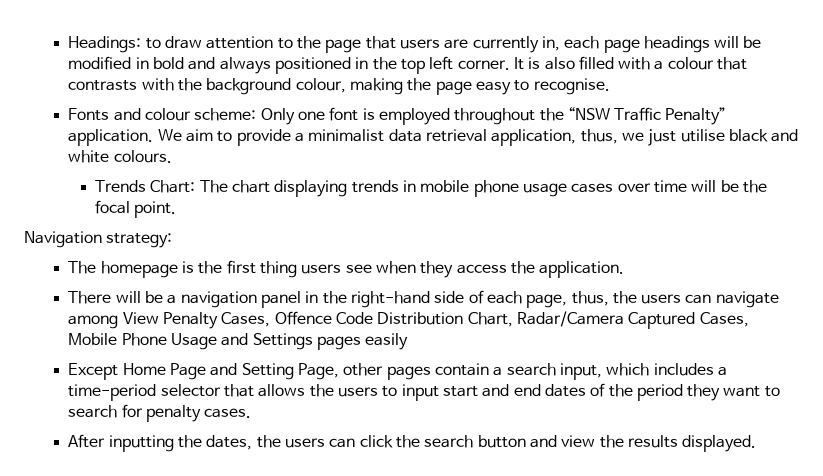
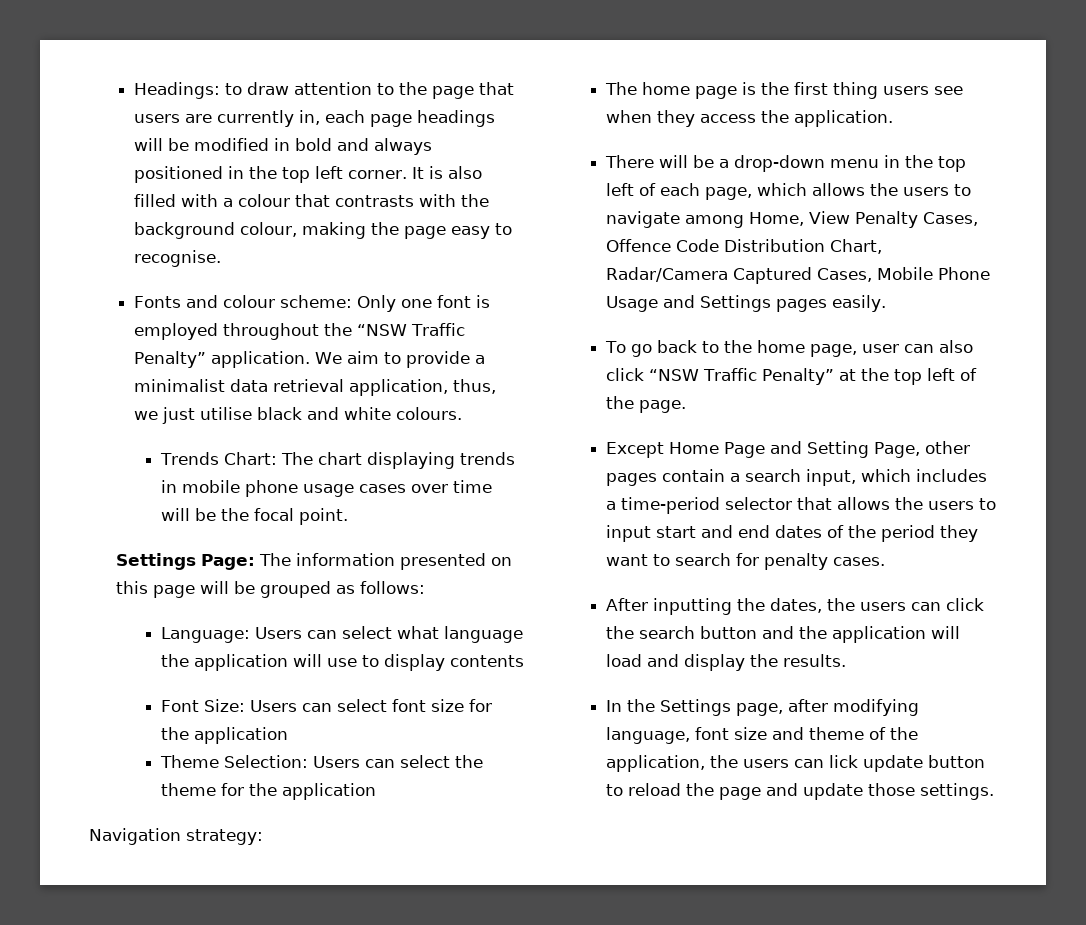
(177, 209) none -> [116,553,513,570] [116,581,426,598] [161,626,524,643] [161,654,525,671] [161,699,493,712] [161,727,289,744] [160,755,484,768] [161,783,377,800] // Settings Page: The information presented on this page will be grouped as follows: // Language: Users can select what language the application will use to display contents // Font Size: Users can select font size for the application // Theme Selection: Users can select the theme for the application
[100,261,178,278] homepage -> [642,82,738,99] home page
[180,291,465,308] navigation panel in the right-hand side -> [734,155,967,172] [606,183,635,196] drop-down menu in the top left
[571,291,712,306] thus, the users can -> [757,183,972,196] which allows the users to
(119, 322) none -> [749,212,805,226] Home,
[365,333,409,350] easily -> [832,295,887,312] [605,340,974,357] [606,368,978,385] [606,396,687,413] easily. // To go back to the home page, user can also click “NSW Traffic Penalty” at the top left of the page.
[561,435,757,452] view the results displayed. -> [799,626,961,643] [606,654,847,671] [606,699,920,716] [606,727,919,744] [606,755,986,772] [606,783,995,800] the application will load and display the results. // In the Settings page, after modifying language, font size and theme of the application, the users can lick update button to reload the page and update those settings.

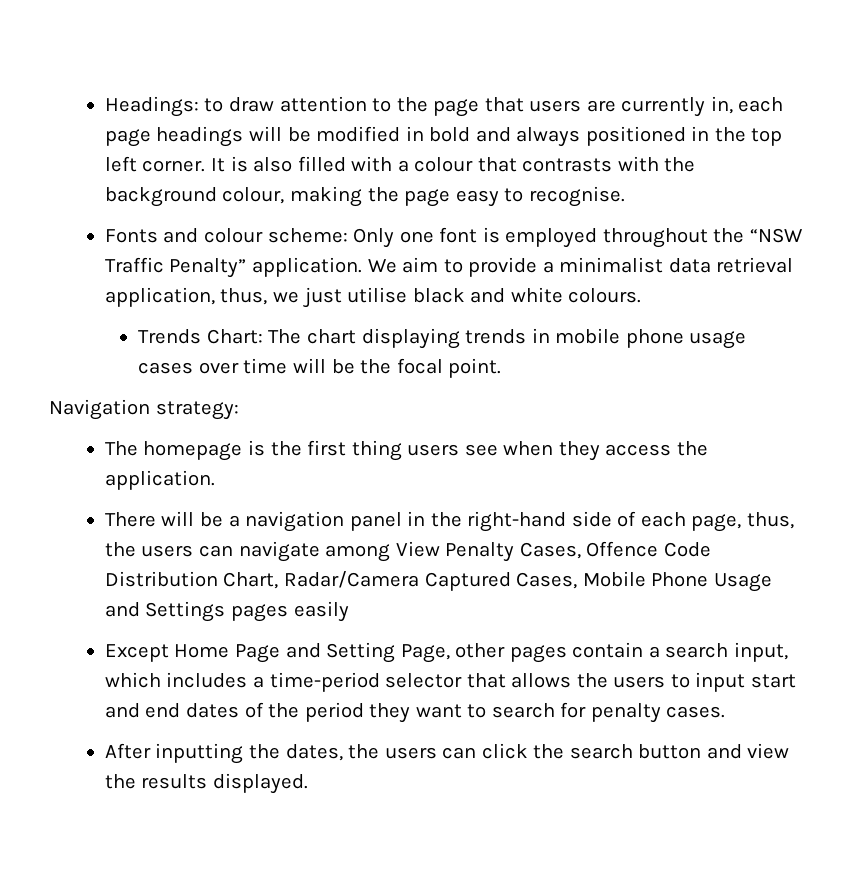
[116,553,513,570] [116,581,426,598] [161,626,524,643] [161,654,525,671] [161,699,493,712] [161,727,289,744] [160,755,484,768] [161,783,377,800] // Settings Page: The information presented on this page will be grouped as follows: // Language: Users can select what language the application will use to display contents // Font Size: Users can select font size for the application // Theme Selection: Users can select the theme for the application -> (502, 368) none
[642,82,738,99] home page -> [143,441,243,461] homepage
[734,155,967,172] [606,183,635,196] drop-down menu in the top left -> [245,511,612,532] navigation panel in the right-hand side
[757,183,972,196] which allows the users to -> [746,512,794,529] [104,542,234,557] thus, the users can
[749,212,805,226] Home, -> (391, 553) none
[832,295,887,312] [605,340,974,357] [606,368,978,385] [606,396,687,413] easily. // To go back to the home page, user can also click “NSW Traffic Penalty” at the top left of the page. -> [293,601,349,622] easily
[799,626,961,643] [606,654,847,671] [606,699,920,716] [606,727,919,744] [606,755,986,772] [606,783,995,800] the application will load and display the results. // In the Settings page, after modifying language, font size and theme of the application, the users can lick update button to reload the page and update those settings. -> [747,743,790,759] [104,773,309,794] view the results displayed.

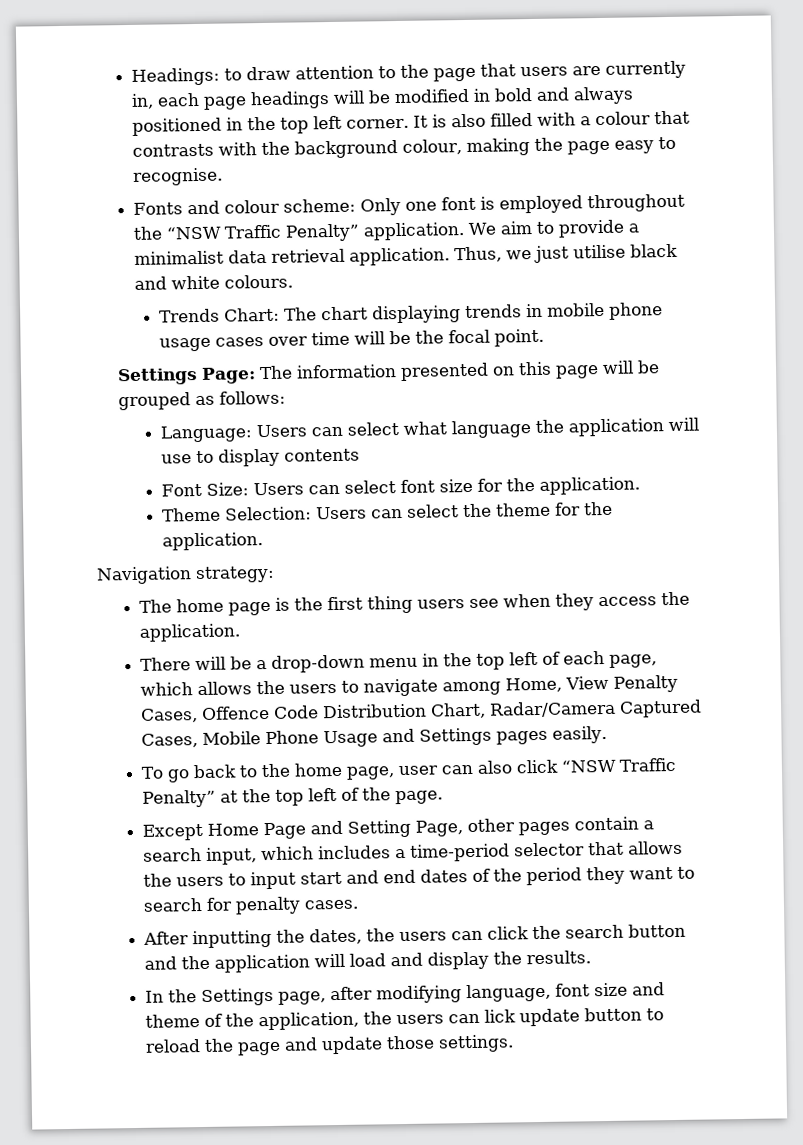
[104,287,268,307] application, thus, -> [348,246,502,266] application. Thus,
(502, 368) none -> [116,360,660,386] [117,390,286,411] [159,417,699,443] [160,448,360,467] [160,476,640,497] [161,501,613,522] [161,532,263,551] // Settings Page: The information presented on this page will be grouped as follows: // Language: Users can select what language the application will use to display contents // Font Size: Users can select font size for the application. // Theme Selection: Users can select the theme for the application.
[143,441,243,461] homepage -> [175,598,271,616] home page
[245,511,612,532] navigation panel in the right-hand side -> [270,651,538,673] drop-down menu in the top left
[746,512,794,529] [104,542,234,557] thus, the users can -> [139,680,359,696] which allows the users to
(391, 553) none -> [504,677,562,693] Home,
[293,601,349,622] easily -> [551,725,607,744] [140,757,676,783] [141,787,443,808] easily. // To go back to the home page, user can also click “NSW Traffic Penalty” at the top left of the page.
[747,743,790,759] [104,773,309,794] view the results displayed. -> [180,950,591,973] [144,982,665,1007] [144,1007,664,1031] [144,1034,514,1056] the application will load and display the results. // In the Settings page, after modifying language, font size and theme of the application, the users can lick update button to reload the page and update those settings.

